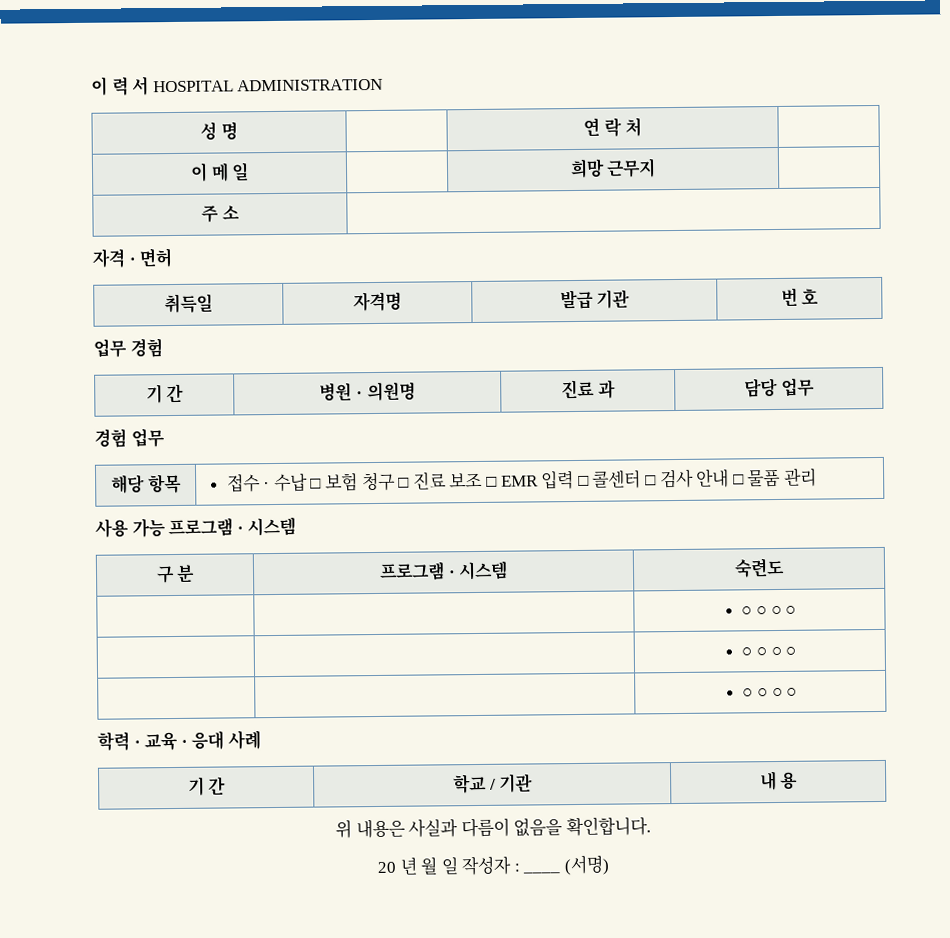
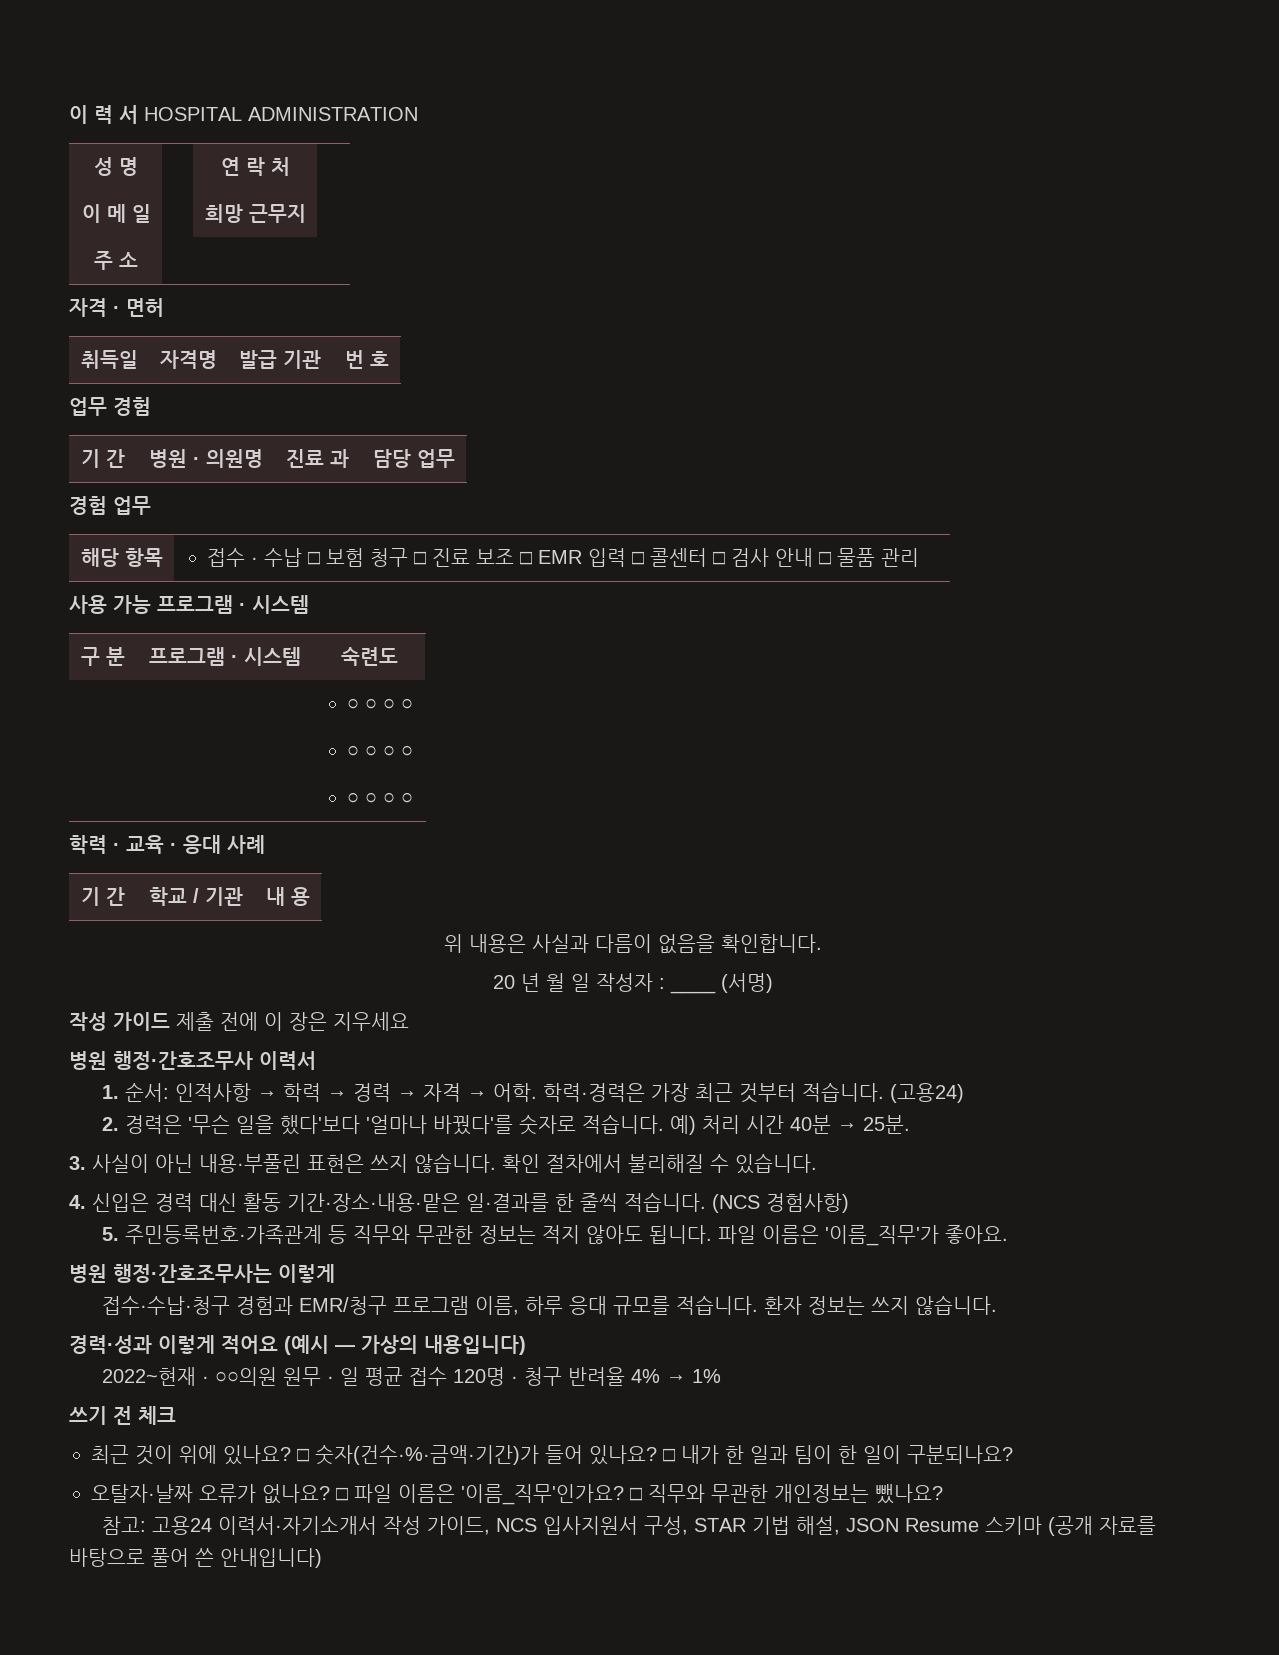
(611, 865) none -> [69,1012,409,1031] [69,1051,316,1070] [102,1082,965,1103] [102,1114,911,1135] [69,1153,817,1174] [69,1192,849,1213] [102,1225,1009,1246] [69,1264,335,1283] [102,1295,998,1315] [69,1335,526,1355] [102,1367,722,1386] [69,1406,176,1425] [91,1444,1013,1465] [91,1484,943,1505] [102,1516,1157,1536] [69,1548,322,1568] // 작성 가이드 제출 전에 이 장은 지우세요 // 병원 행정·간호조무사 이력서 // 1. 순서: 인적사항 → 학력 → 경력 → 자격 → 어학. 학력·경력은 가장 최근 것부터 적습니다. (고용24) // 2. 경력은 '무슨 일을 했다'보다 '얼마나 바꿨다'를 숫자로 적습니다. 예) 처리 시간 40분 → 25분. // 3. 사실이 아닌 내용·부풀린 표현은 쓰지 않습니다. 확인 절차에서 불리해질 수 있습니다. // 4. 신입은 경력 대신 활동 기간·장소·내용·맡은 일·결과를 한 줄씩 적습니다. (NCS 경험사항) // 5. 주민등록번호·가족관계 등 직무와 무관한 정보는 적지 않아도 됩니다. 파일 이름은 '이름_직무'가 좋아요. // 병원 행정·간호조무사는 이렇게 // 접수·수납·청구 경험과 EMR/청구 프로그램 이름, 하루 응대 규모를 적습니다. 환자 정보는 쓰지 않습니다. // 경력·성과 이렇게 적어요 (예시 — 가상의 내용입니다) // 2022~현재 · ○○의원 원무 · 일 평균 접수 120명 · 청구 반려율 4% → 1% // 쓰기 전 체크 // 최근 것이 위에 있나요? □ 숫자(건수·%·금액·기간)가 들어 있나요? □ 내가 한 일과 팀이 한 일이 구분되나요? // 오탈자·날짜 오류가 없나요? □ 파일 이름은 '이름_직무'인가요? □ 직무와 무관한 개인정보는 뺐나요? // 참고: 고용24 이력서·자기소개서 작성 가이드, NCS 입사지원서 구성, STAR 기법 해설, JSON Resume 스키마 (공개 자료를 바탕으로 풀어 쓴 안내입니다)

